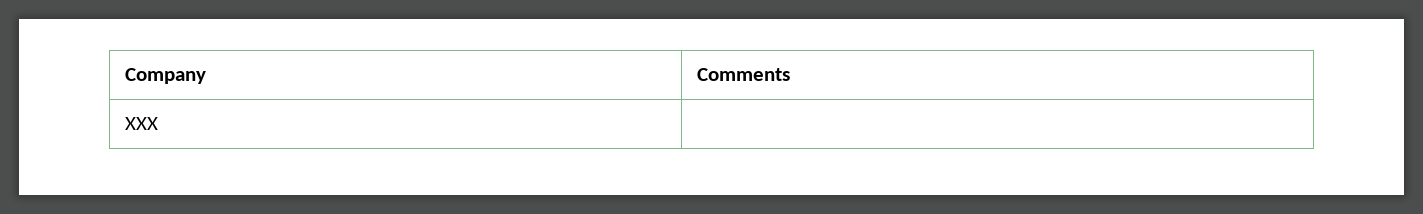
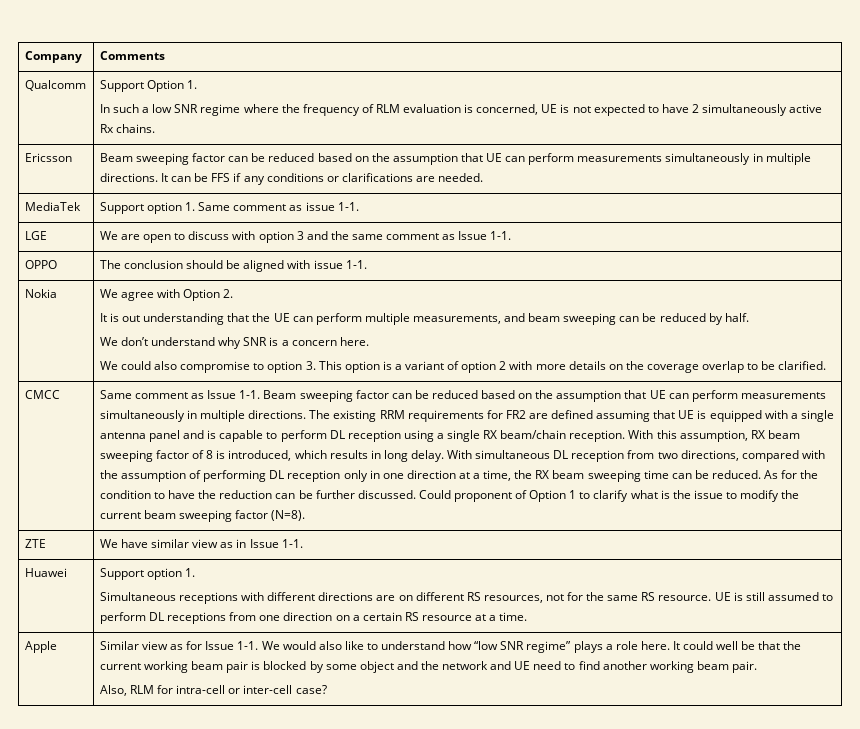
[125,117,159,130] XXX | -> [24,80,86,91] [99,80,198,92] [99,104,823,116] [99,124,155,133] [24,153,72,162] [99,153,811,165] [99,173,484,185] [24,202,81,211] [99,202,359,214] [24,231,47,240] [99,231,512,243] [24,260,57,269] [99,260,367,272] [24,289,57,298] [99,289,234,301] [99,313,749,325] [99,337,369,349] [99,361,827,373] [24,390,60,399] [99,390,826,402] [99,410,834,422] [99,430,800,442] [99,450,825,462] [99,470,819,482] [99,490,800,502] [99,510,306,522] [24,539,46,548] [99,539,303,548] [24,568,67,577] [99,568,196,580] [99,592,833,604] [99,612,528,624] [24,641,57,653] [99,641,802,653] [99,661,757,673] [99,685,327,696] Qualcomm | Support Option 1. // In such a low SNR regime where the frequency of RLM evaluation is concerned, UE is not expected to have 2 simultaneously active Rx chains. // Ericsson | Beam sweeping factor can be reduced based on the assumption that UE can perform measurements simultaneously in multiple directions. It can be FFS if any conditions or clarifications are needed. // MediaTek | Support option 1. Same comment as issue 1-1. // LGE | We are open to discuss with option 3 and the same comment as Issue 1-1. // OPPO | The conclusion should be aligned with issue 1-1. // Nokia | We agree with Option 2. // It is out understanding that the UE can perform multiple measurements, and beam sweeping can be reduced by half. // We don’t understand why SNR is a concern here. // We could also compromise to option 3. This option is a variant of option 2 with more details on the coverage overlap to be clarified. // CMCC | Same comment as Issue 1-1. Beam sweeping factor can be reduced based on the assumption that UE can perform measurements simultaneously in multiple directions. The existing RRM requirements for FR2 are defined assuming that UE is equipped with a single antenna panel and is capable to perform DL reception using a single RX beam/chain reception. With this assumption, RX beam sweeping factor of 8 is introduced, which results in long delay. With simultaneous DL reception from two directions, compared with the assumption of performing DL reception only in one direction at a time, the RX beam sweeping time can be reduced. As for the condition to have the reduction can be further discussed. Could proponent of Option 1 to clarify what is the issue to modify the current beam sweeping factor (N=8). // ZTE | We have similar view as in Issue 1-1. // Huawei | Support option 1. // Simultaneous receptions with different directions are on different RS resources, not for the same RS resource. UE is still assumed to perform DL receptions from one direction on a certain RS resource at a time. // Apple | Similar view as for Issue 1-1. We would also like to understand how “low SNR regime” plays a role here. It could well be that the current working beam pair is blocked by some object and the network and UE need to find another working beam pair. // Also, RLM for intra-cell or inter-cell case?

